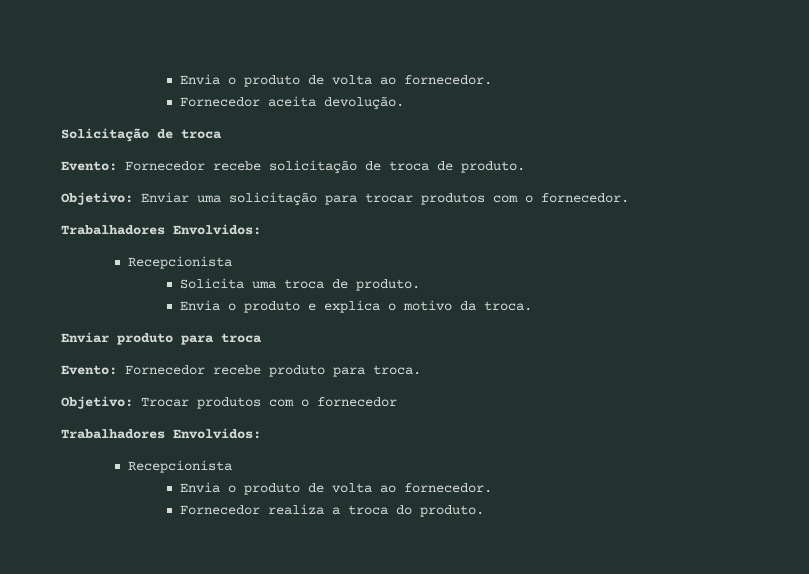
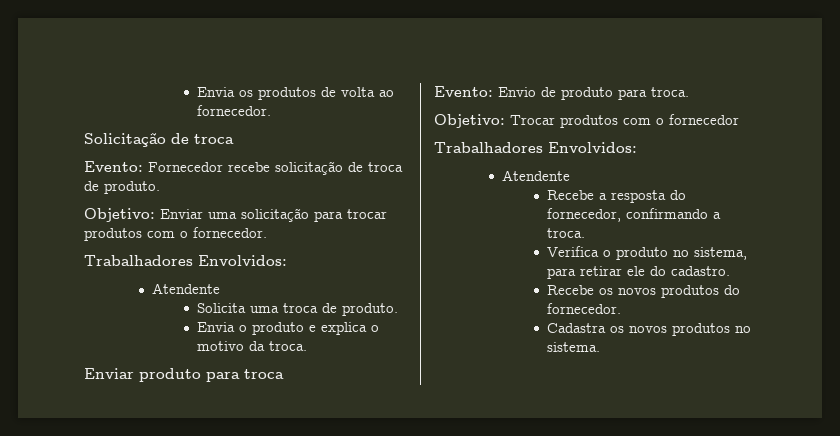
[179,74,492,87] [179,96,404,110] Envia o produto de volta ao fornecedor. // Fornecedor aceita devolução. -> [197,87,395,100] [197,105,272,116] Envia os produtos de volta ao fornecedor.
[128,256,233,269] Recepcionista -> [152,283,221,294] Atendente
[125,365,261,375] Fornecedor recebe -> [498,87,556,97] Envio de
[128,460,233,473] [179,482,492,495] [179,504,484,517] Recepcionista // Envia o produto de volta ao fornecedor. // Fornecedor realiza a troca do produto. -> [502,170,571,181] [547,190,687,203] [547,208,722,222] [547,228,586,238] [547,246,748,260] [547,266,731,279] [547,285,741,298] [547,303,622,314] [547,323,752,336] [547,342,601,352] Atendente // Recebe a resposta do fornecedor, confirmando a troca. // Verifica o produto no sistema, para retirar ele do cadastro. // Recebe os novos produtos do fornecedor. // Cadastra os novos produtos no sistema.

